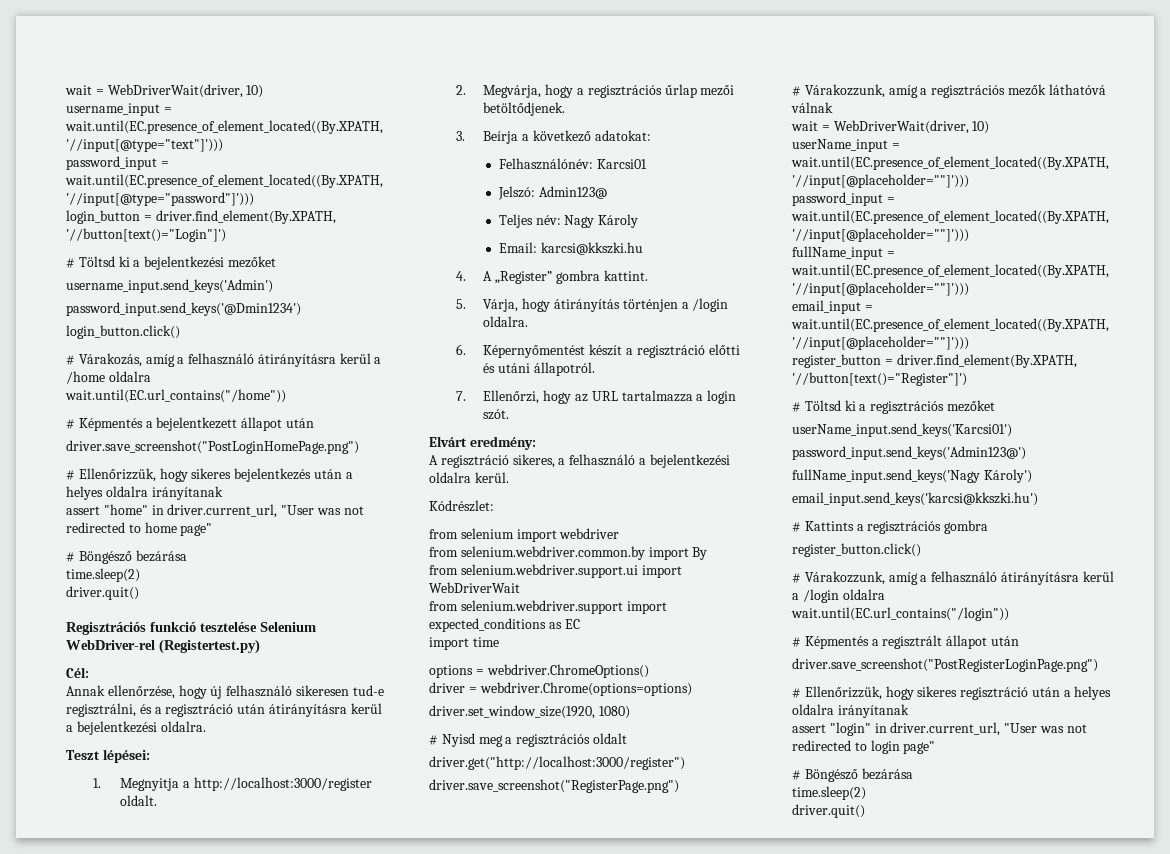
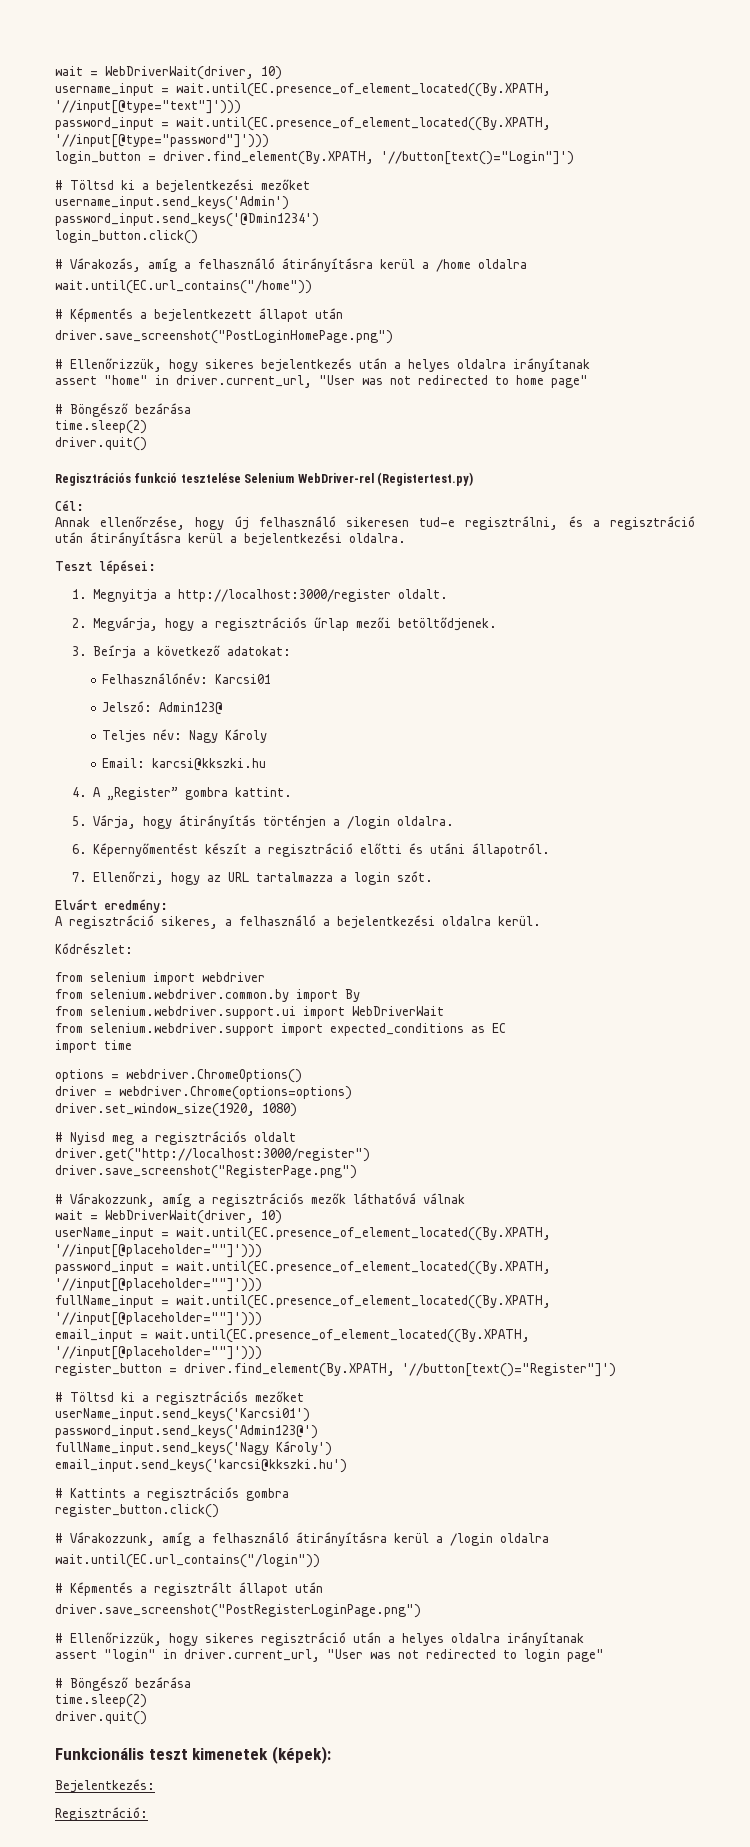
(865, 811) none -> [55,1746,331,1764] [55,1779,155,1793] [55,1807,148,1821] // Funkcionális teszt kimenetek (képek): // Bejelentkezés: // Regisztráció:

